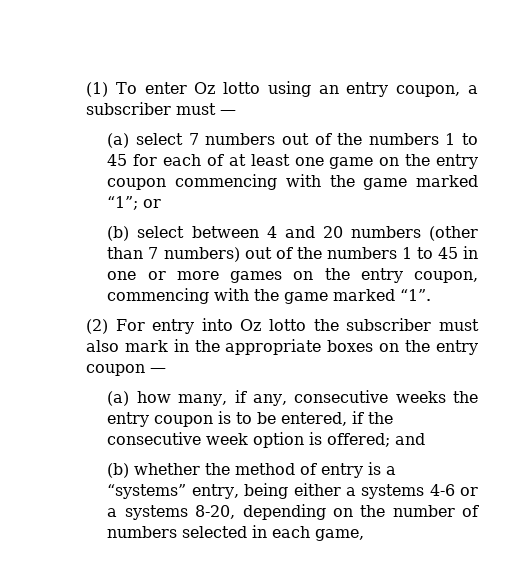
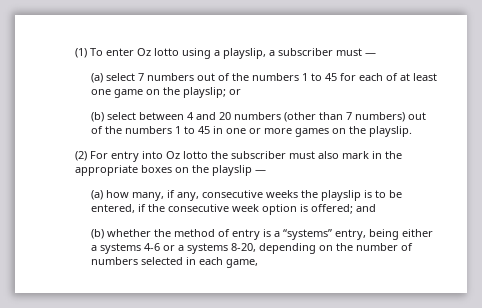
[318,82,461,97] an entry coupon, -> [214,48,267,59] a playslip,
[436,154,478,169] [107,174,479,190] [107,196,139,210] entry coupon commencing with the game marked “1”; -> [182,87,226,98] playslip;
[360,268,479,283] [107,288,432,304] entry coupon, commencing with the game marked “1”. -> [368,126,412,137] playslip.
[436,340,479,355] [85,364,145,376] entry coupon -> [212,165,253,176] playslip
[107,412,214,427] entry coupon -> [320,190,361,201] playslip

